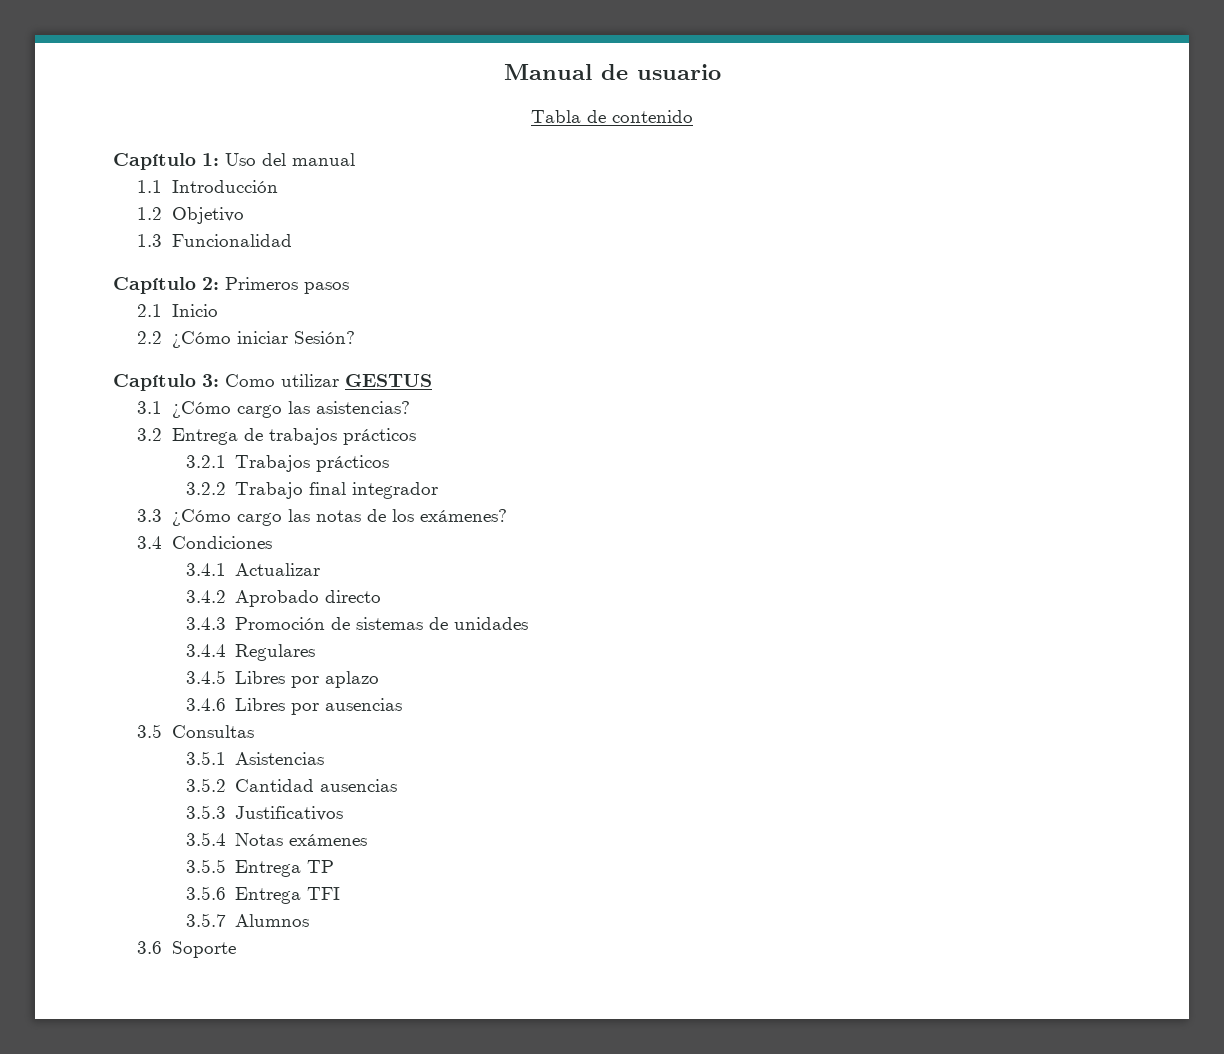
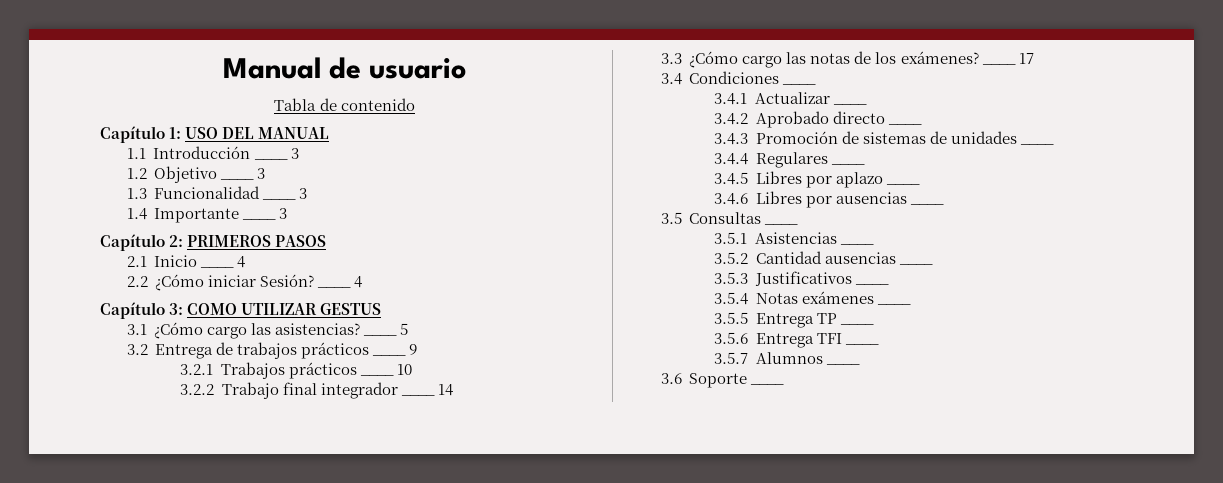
[225,153,355,166] Uso del manual -> [185,127,330,139] USO DEL MANUAL
(278, 186) none -> [253,159,288,160] [290,148,299,159] ____ 3
(244, 215) none -> [220,179,255,180] [257,168,266,179] ____ 3
(292, 240) none -> [262,199,297,200] [299,188,308,199] [126,208,277,223] [279,208,288,219] ____ 3 // 1.4 Importante ____ 3
[225,277,349,294] Primeros pasos -> [187,235,327,247] PRIMEROS PASOS
(218, 310) none -> [200,256,246,268] ____ 4
(355, 337) none -> [317,276,363,288] ____ 4
[225,374,339,387] Como utilizar -> [187,303,318,315] COMO UTILIZAR
(410, 407) none -> [363,335,398,336] [400,323,409,335] ____ 5
(416, 436) none -> [372,355,407,356] [409,344,418,355] ____ 9
(390, 463) none -> [359,375,394,376] [396,364,412,375] ____ 10
(439, 490) none -> [400,384,453,396] ____ 14
(507, 515) none -> [981,64,1016,65] [1018,53,1034,64] ____ 17
(272, 542) none -> [782,84,817,85] ____
(321, 569) none -> [832,104,867,105] ____
(382, 596) none -> [887,124,922,125] ____
(529, 623) none -> [1019,144,1054,145] ____
(316, 652) none -> [830,164,865,165] ____
(380, 679) none -> [885,184,920,185] ____
(403, 704) none -> [909,204,944,205] ____
(254, 731) none -> [764,224,799,225] ____
(325, 758) none -> [839,244,874,245] ____
(398, 785) none -> [898,264,933,265] ____
(344, 813) none -> [854,284,889,285] ____
(368, 840) none -> [876,304,911,305] ____
(335, 866) none -> [839,324,874,325] ____
(341, 893) none -> [844,344,879,345] ____
(310, 920) none -> [825,364,860,365] ____
(236, 949) none -> [750,384,785,385] ____

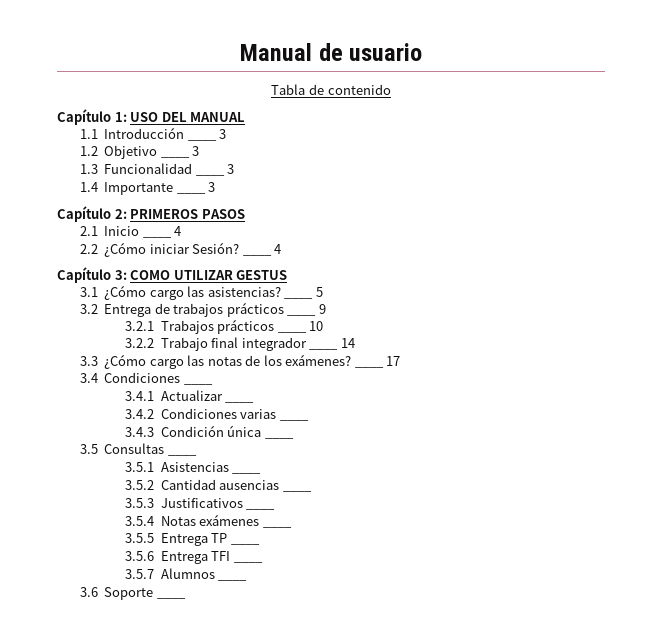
[755,111,885,128] Aprobado directo -> [160,408,277,419] Condiciones varias
[755,131,1017,144] [1019,144,1054,145] [714,152,865,168] [714,171,920,188] [714,191,907,208] Promoción de sistemas de unidades ____ // 3.4.4 Regulares ____ // 3.4.5 Libres por aplazo ____ // 3.4.6 Libres por ausencias -> [160,425,262,437] Condición única

